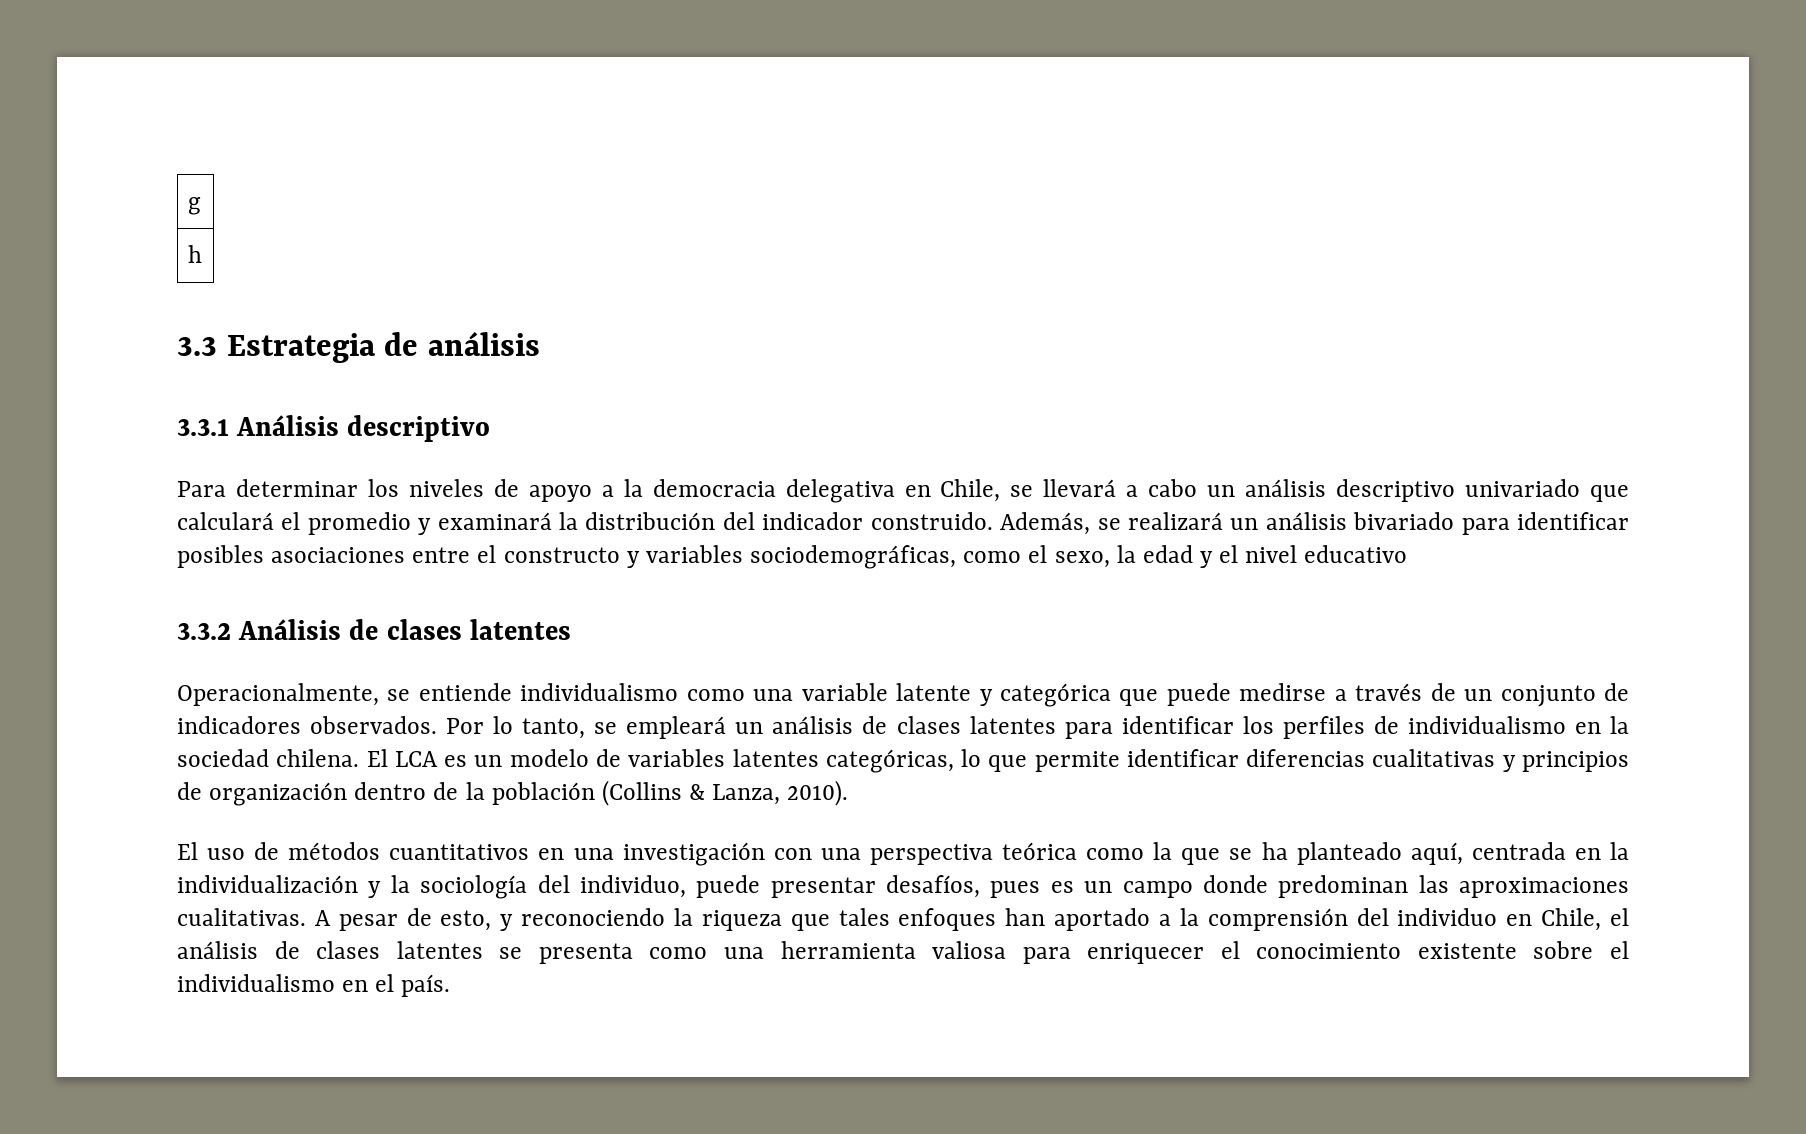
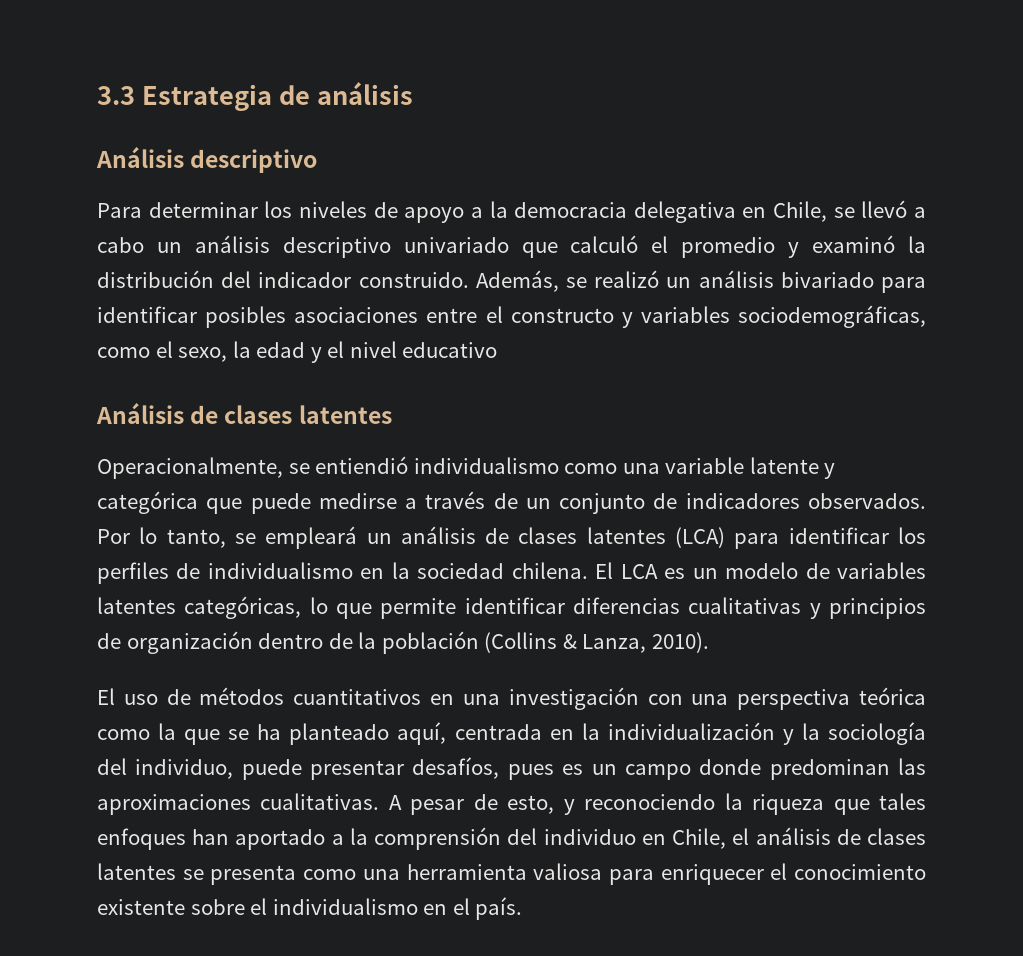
[187,197,201,215] [187,245,202,263] g // h // -> (97, 95) none
[177,419,229,436] 3.3.1 -> (413, 93) none
[1043,479,1117,497] llevará -> [861,200,908,218] llevó
[177,512,274,530] calculará -> [570,235,639,253] calculó
[437,512,552,530] examinará -> [812,235,896,253] examinó
[1127,512,1223,530] realizará -> [594,270,660,288] realizó
[177,623,231,640] 3.3.2 -> (498, 350) none
[418,683,512,701] entiende -> [315,456,409,474] entiendió
(1056, 725) none -> [675,527,726,548] (LCA)

